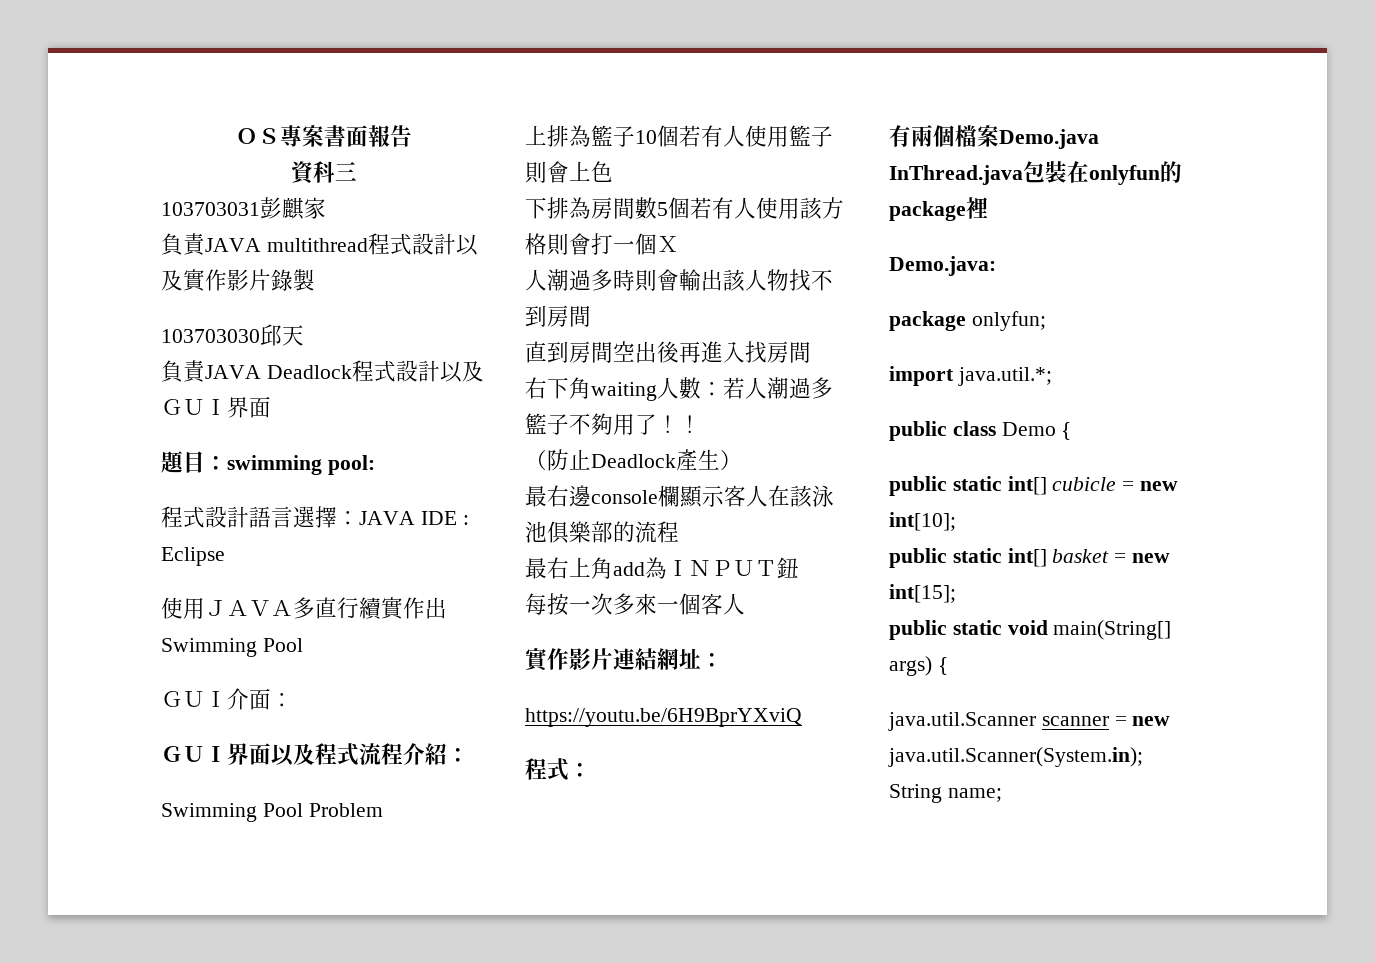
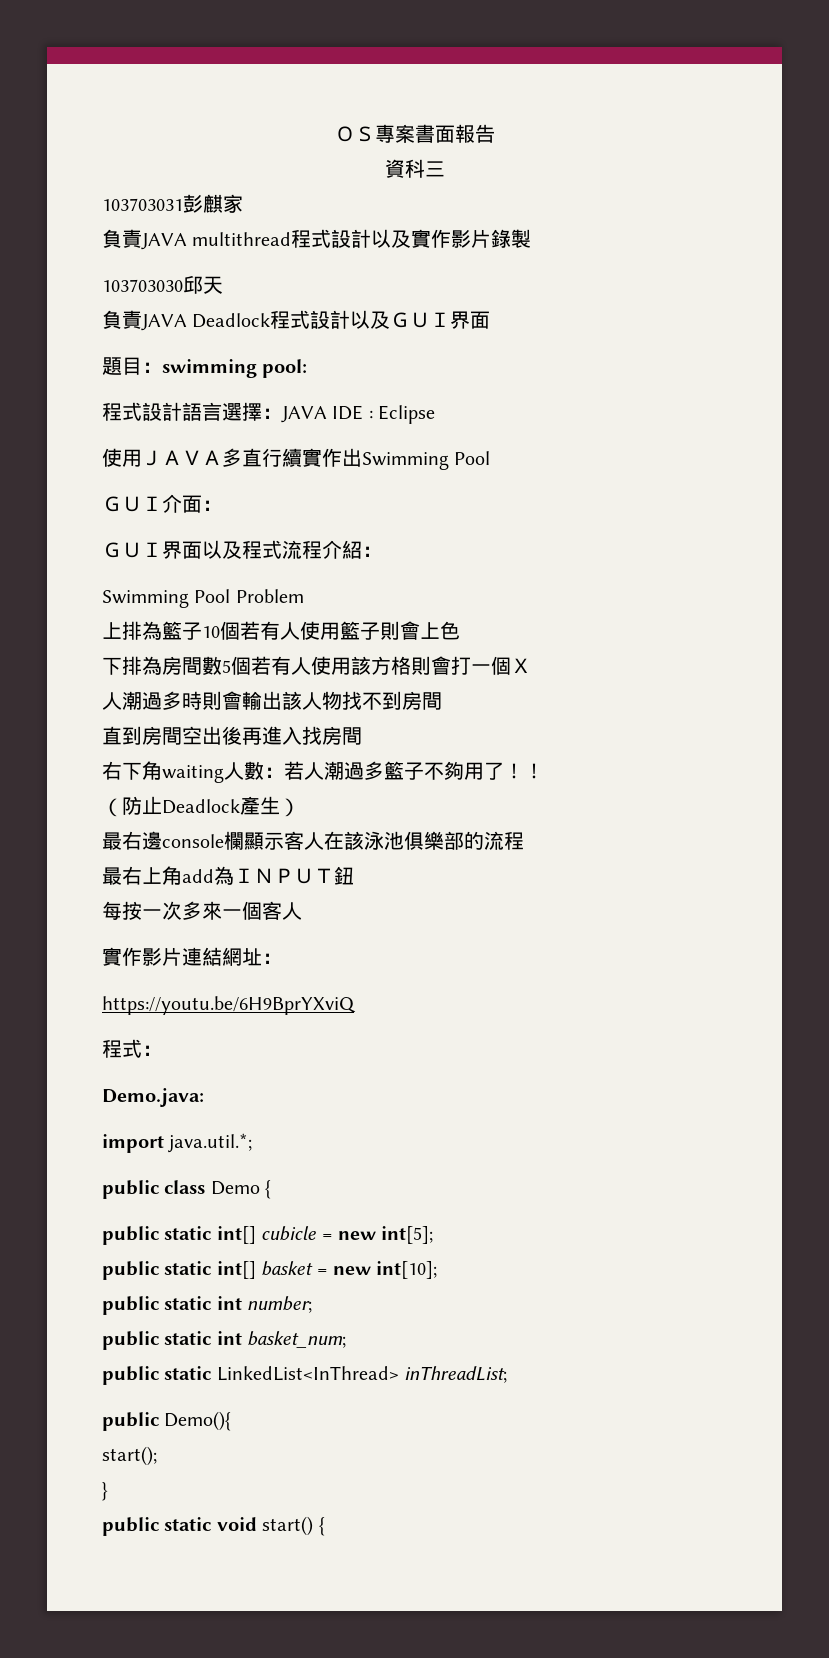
[889,125,1099,149] [889,161,1182,185] [889,197,988,221] // 有兩個檔案Demo.java InThread.java包裝在onlyfun的package裡 -> (162, 1050) none
[889,311,1046,331] // package onlyfun; -> (204, 1097) none
[889,512,956,531] int[10]; -> [381,1226,434,1244] int[5];
[889,584,956,603] int[15]; -> [376,1261,438,1279] [102,1296,313,1315] [102,1331,347,1350] [102,1366,508,1385] [102,1411,232,1431] [102,1446,157,1466] [102,1482,108,1501] int[10]; // public static int number; // public static int basket_num; // public static LinkedList<InThread> inThreadList; // public Demo(){ // start(); // }
[1053,620,1172,640] [889,656,948,676] [888,712,1171,731] [888,747,1143,767] [889,784,1002,803] main(String[] args) { // java.util.Scanner scanner = new java.util.Scanner(System.in); // String name; -> [262,1516,325,1536] start() {

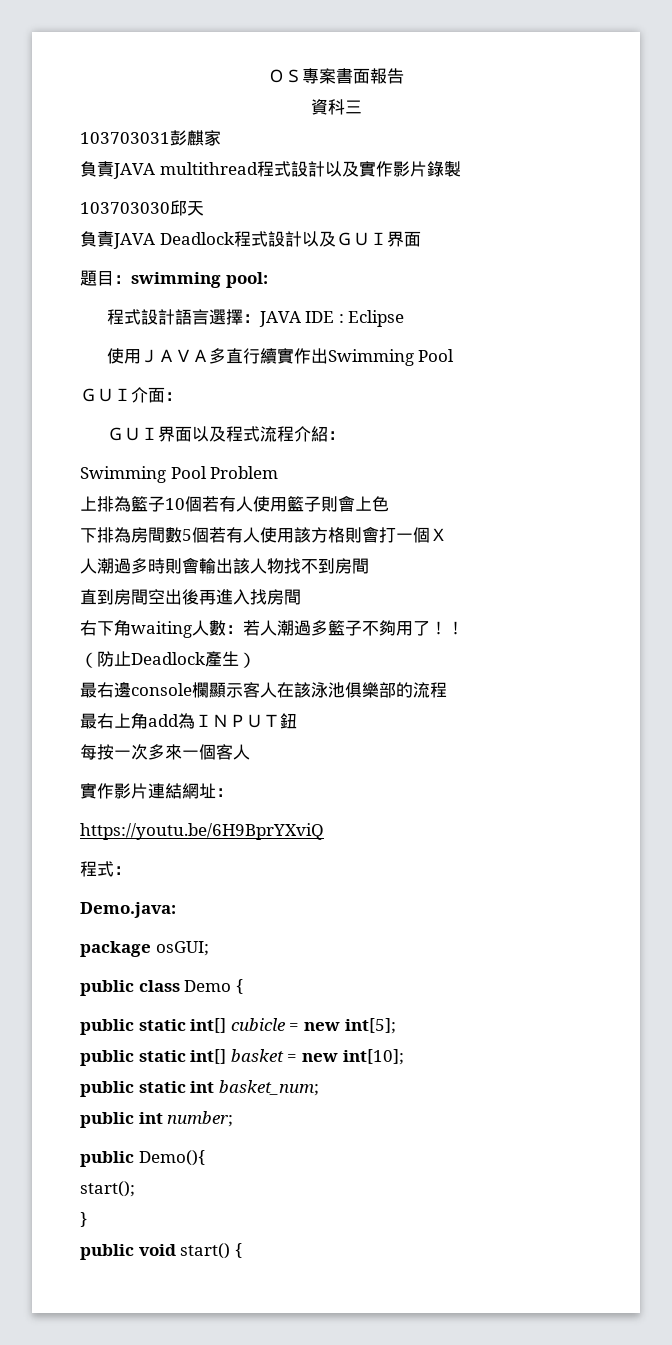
[102,1133,253,1153] import java.util.*; -> [80,941,209,957] package osGUI;
[102,1296,313,1315] // public static int number; -> (404, 1057) none
[164,1366,508,1383] static LinkedList<InThread> inThreadList; -> [138,1111,234,1127] int number;
[164,1517,212,1531] static -> (134, 1252) none

